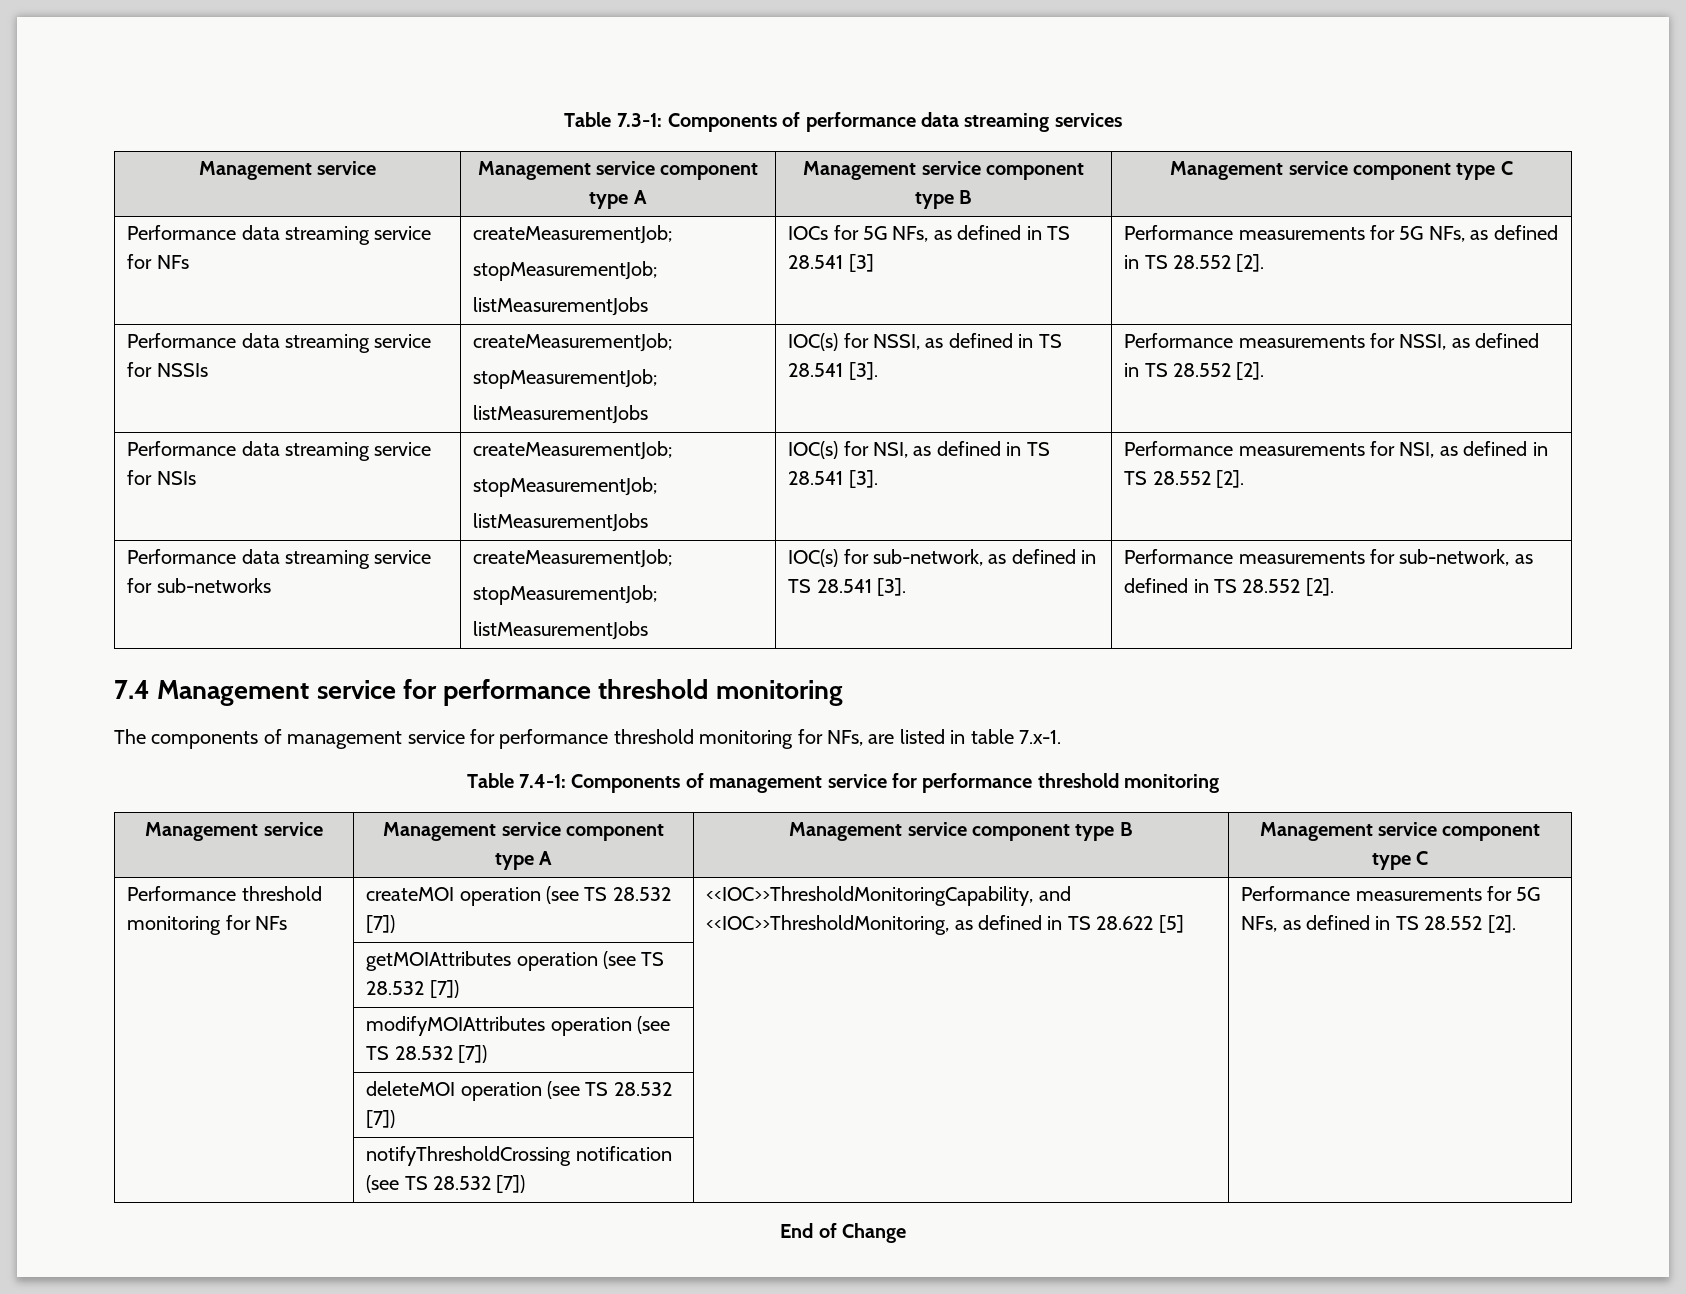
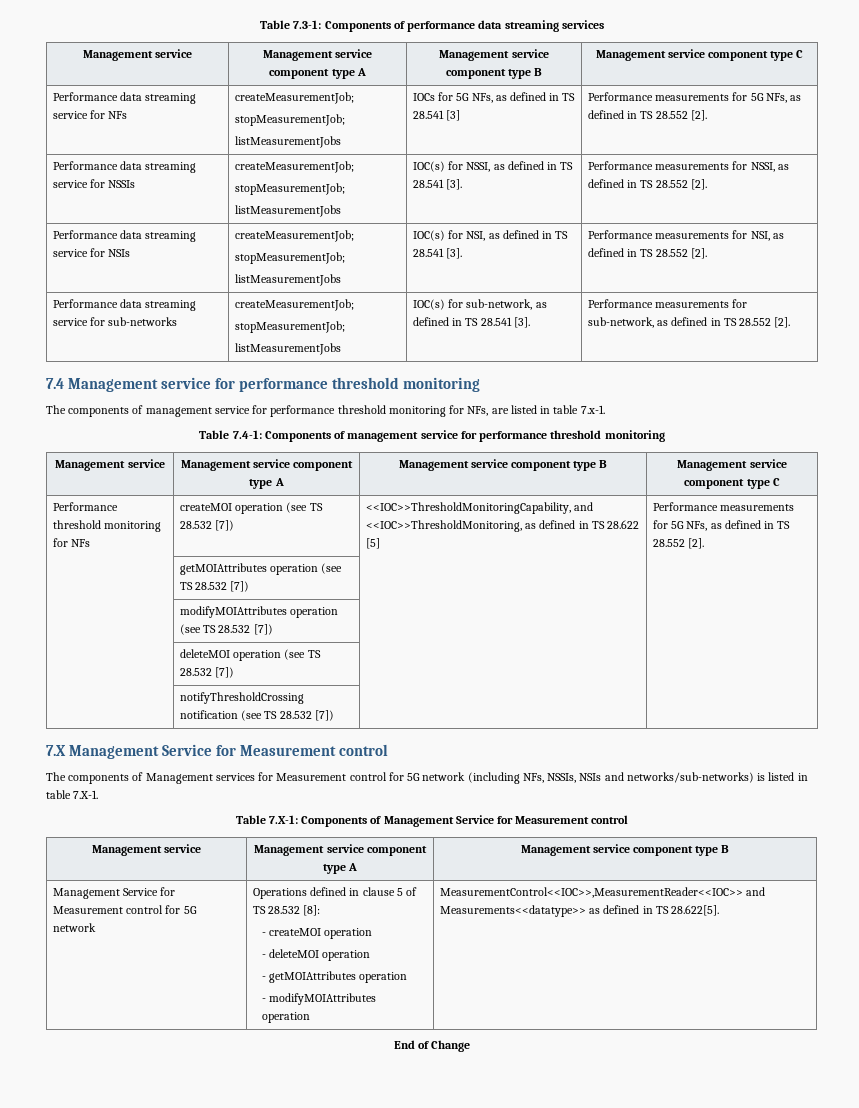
(526, 1184) none -> [46,744,389,759] [46,772,808,784] [46,790,99,799] [235,815,629,827] [91,844,202,856] [254,844,427,856] [322,863,358,874] [520,844,730,856] [52,887,176,899] [52,905,197,914] [52,923,96,932] [252,887,418,899] [252,905,321,916] [261,928,373,939] [261,949,371,961] [261,971,408,983] [261,993,377,1005] [261,1012,310,1023] [439,887,766,898] [439,905,720,917] // 7.X Management Service for Measurement control // The components of Management services for Measurement control for 5G network (including NFs, NSSIs, NSIs and networks/sub-networks) is listed in table 7.X-1. // Table 7.X-1: Components of Management Service for Measurement control // Management service | Management service component type A | Management service component type B // Management Service for Measurement control for 5G network | Operations defined in clause 5 of TS 28.532 [8]: // - createMOI operation // - deleteMOI operation // - getMOIAttributes operation // - modifyMOIAttributes operation | MeasurementControl<<IOC>>,MeasurementReader<<IOC>> and Measurements<<datatype>> as defined in TS 28.622[5].

